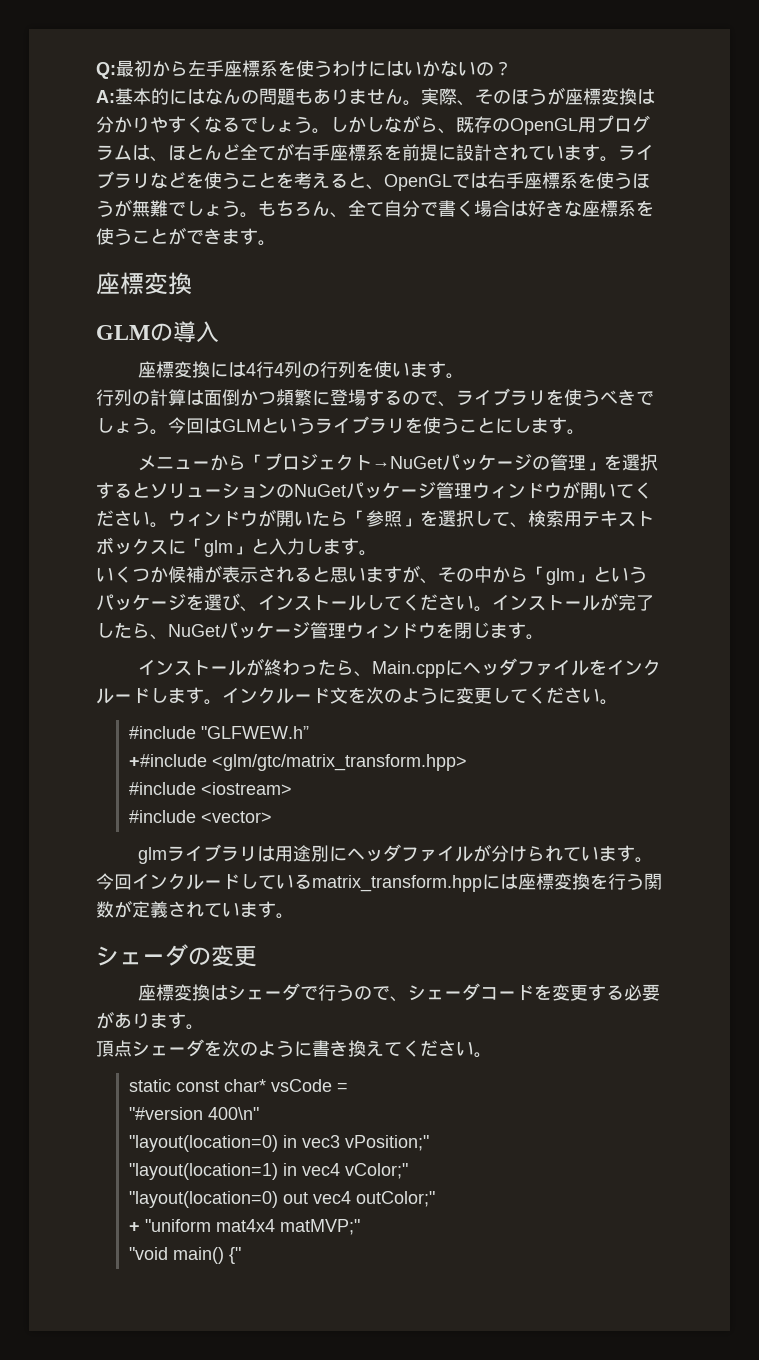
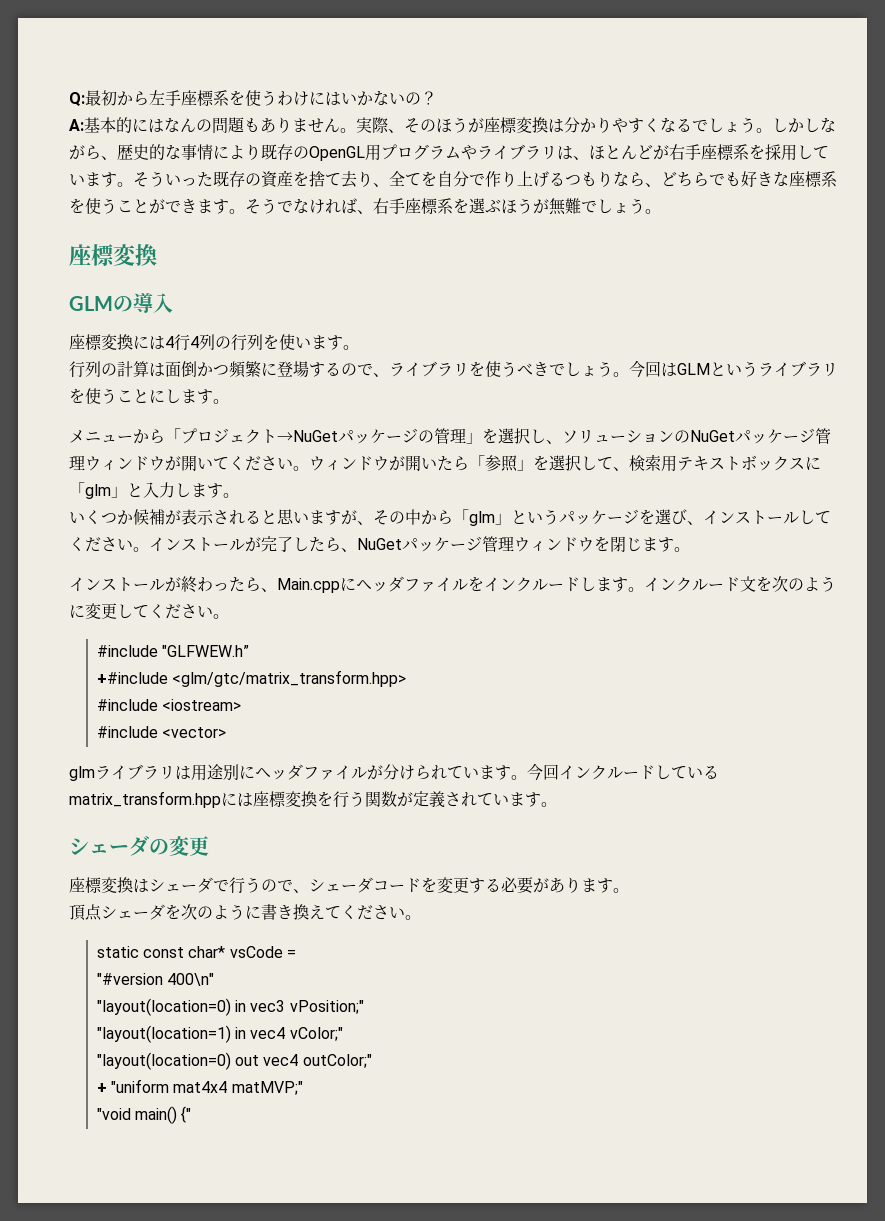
(456, 131) none -> [117,144,261,160] 歴史的な事情により
(132, 153) none -> [461,144,557,160] やライブラリ
[240,144,276,160] 全て -> (653, 152) none
[402,144,654,162] [96,171,650,191] [96,199,528,218] 前提に設計されています。ライブラリなどを使うことを考えると、OpenGLでは右手座標系を使うほうが無難でしょう。もちろん、全て自分で書く場合は -> [765,144,829,161] [69,170,741,188] 採用しています。そういった既存の資産を捨て去り、全てを自分で作り上げるつもりなら、どちらでも
(276, 243) none -> [245,198,661,215] そうでなければ、右手座標系を選ぶほうが無難でしょう。
[96,482,150,499] すると -> [530,429,562,444] し、

